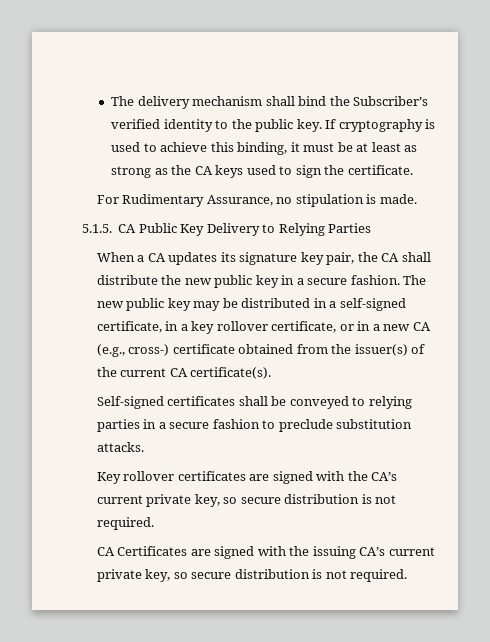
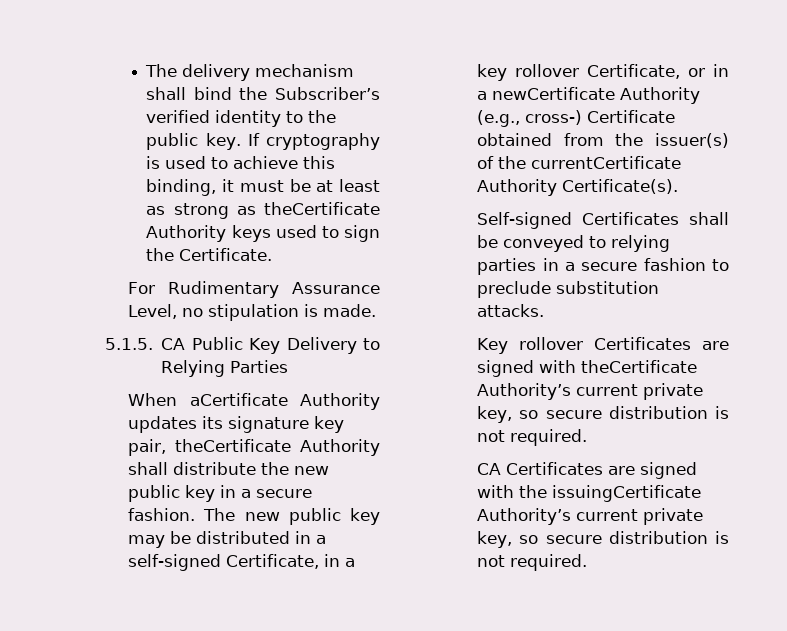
[171,165,213,175] the CA -> [264,202,380,215] [146,225,227,242] theCertificate Authority
[347,165,413,175] certificate. -> [179,248,273,261] Certificate.
[206,195,273,206] Assurance, -> [292,282,380,294] [128,304,178,319] Assurance Level,
[137,253,166,262] a CA -> [189,393,380,410] aCertificate Authority
[357,252,400,262] the CA -> [175,439,380,456] theCertificate Authority
[96,321,162,333] certificate, -> [226,554,320,569] Certificate,
[271,321,337,333] certificate, -> [587,64,681,79] Certificate,
[383,322,431,331] new CA -> [492,87,701,104] newCertificate Authority
[172,344,235,354] certificate -> [587,110,676,123] Certificate
[120,367,272,379] current CA certificate(s). -> [531,156,682,169] [477,179,679,196] currentCertificate Authority Certificate(s).
[167,396,236,406] certificates -> [582,212,680,225] Certificates
[177,471,398,484] certificates are signed with the CA’s -> [594,337,729,350] [477,360,698,377] [477,383,572,400] Certificates are signed with theCertificate Authority’s
[312,546,386,559] issuing CA’s -> [552,485,702,502] [477,508,572,525] issuingCertificate Authority’s

